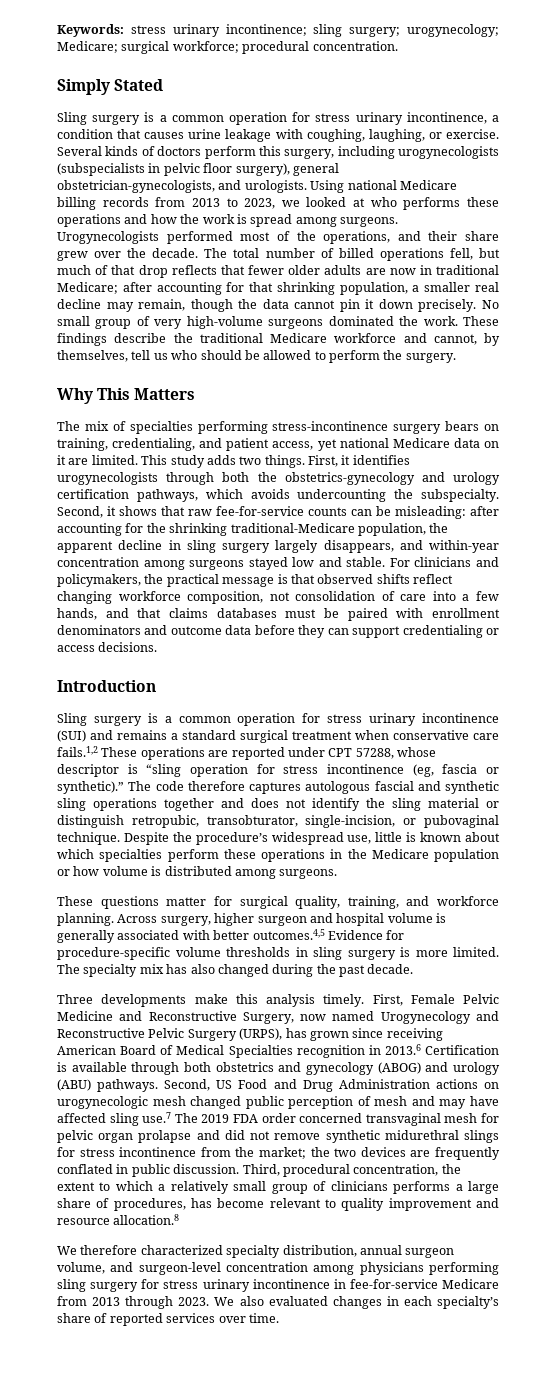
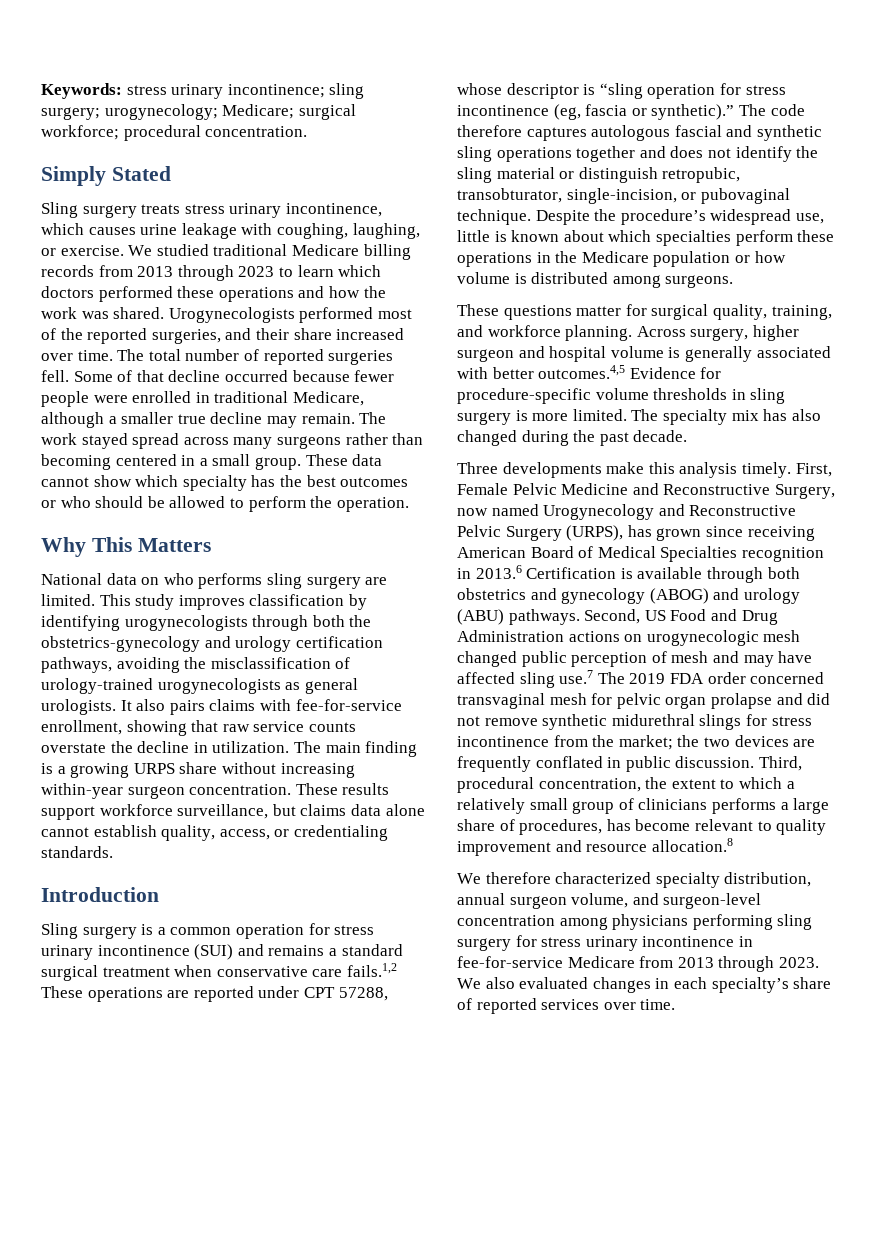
[144,112,499,125] [57,129,142,139] is a common operation for stress urinary incontinence, a condition that -> [141,203,382,218] [41,223,84,235] treats stress urinary incontinence, which
[57,146,499,159] [57,163,339,176] [57,180,397,193] Several kinds of doctors perform this surgery, including urogynecologists (subspecialists in pelvic floor surgery), general obstetrician-gynecologists, and urologists. Using national -> [128,244,288,256] We studied traditional
[226,197,461,210] to 2023, we looked at who performs -> [177,265,382,281] [41,286,173,302] through 2023 to learn which doctors performed
[236,214,398,227] is spread among surgeons. -> [81,307,165,319] was shared.
[323,231,391,244] operations, -> [87,328,221,344] reported surgeries,
[57,248,500,261] [57,265,500,278] [57,282,408,295] grew over the decade. The total number of billed operations fell, but much of that drop reflects that fewer older adults are now in traditional Medicare; after accounting for that shrinking population, -> [336,328,405,340] [41,349,394,365] [41,370,395,382] [41,391,364,407] [41,412,104,428] increased over time. The total number of reported surgeries fell. Some of that decline occurred because fewer people were enrolled in traditional Medicare, although
[474,282,499,292] real -> [177,414,206,424] true
[138,299,500,312] [57,316,500,329] [57,333,500,346] [57,350,168,362] remain, though the data cannot pin it down precisely. No small group of very high-volume surgeons dominated the work. These findings describe the traditional Medicare workforce and cannot, by themselves, tell us -> [301,412,387,424] [41,433,424,449] [41,454,383,470] [41,475,409,491] [41,500,56,508] remain. The work stayed spread across many surgeons rather than becoming centered in a small group. These data cannot show which specialty has the best outcomes or
[405,353,456,363] surgery. -> [336,497,409,512] operation.
[57,421,499,434] [57,438,499,451] [57,455,410,468] The mix of specialties performing stress-incontinence surgery bears on training, credentialing, and patient access, yet national Medicare data on it are limited. This study adds two things. First, it identifies -> [41,573,388,589] [41,594,367,610] [41,615,120,631] National data on who performs sling surgery are limited. This study improves classification by identifying
[205,489,499,502] [57,506,499,519] [57,523,449,536] [57,540,499,553] [57,557,499,570] [57,574,453,587] [57,591,499,604] [57,608,501,621] [57,625,500,638] [57,642,158,652] which avoids undercounting the subspecialty. Second, it shows that raw fee-for-service counts can be misleading: after accounting for the shrinking traditional-Medicare population, the apparent decline in sling surgery largely disappears, and within-year concentration among surgeons stayed low and stable. For clinicians and policymakers, the practical message is that observed shifts reflect changing workforce composition, not consolidation of care into a few hands, and that claims databases must be paired with enrollment denominators and outcome data before they can support credentialing or access decisions. -> [116,657,351,673] [41,678,358,694] [41,699,402,715] [41,720,356,736] [41,741,418,757] [41,762,355,778] [41,783,390,799] [41,804,425,820] [41,825,388,841] [41,846,113,858] avoiding the misclassification of urology-trained urogynecologists as general urologists. It also pairs claims with fee-for-service enrollment, showing that raw service counts overstate the decline in utilization. The main finding is a growing URPS share without increasing within-year surgeon concentration. These results support workforce surveillance, but claims data alone cannot establish quality, access, or credentialing standards.

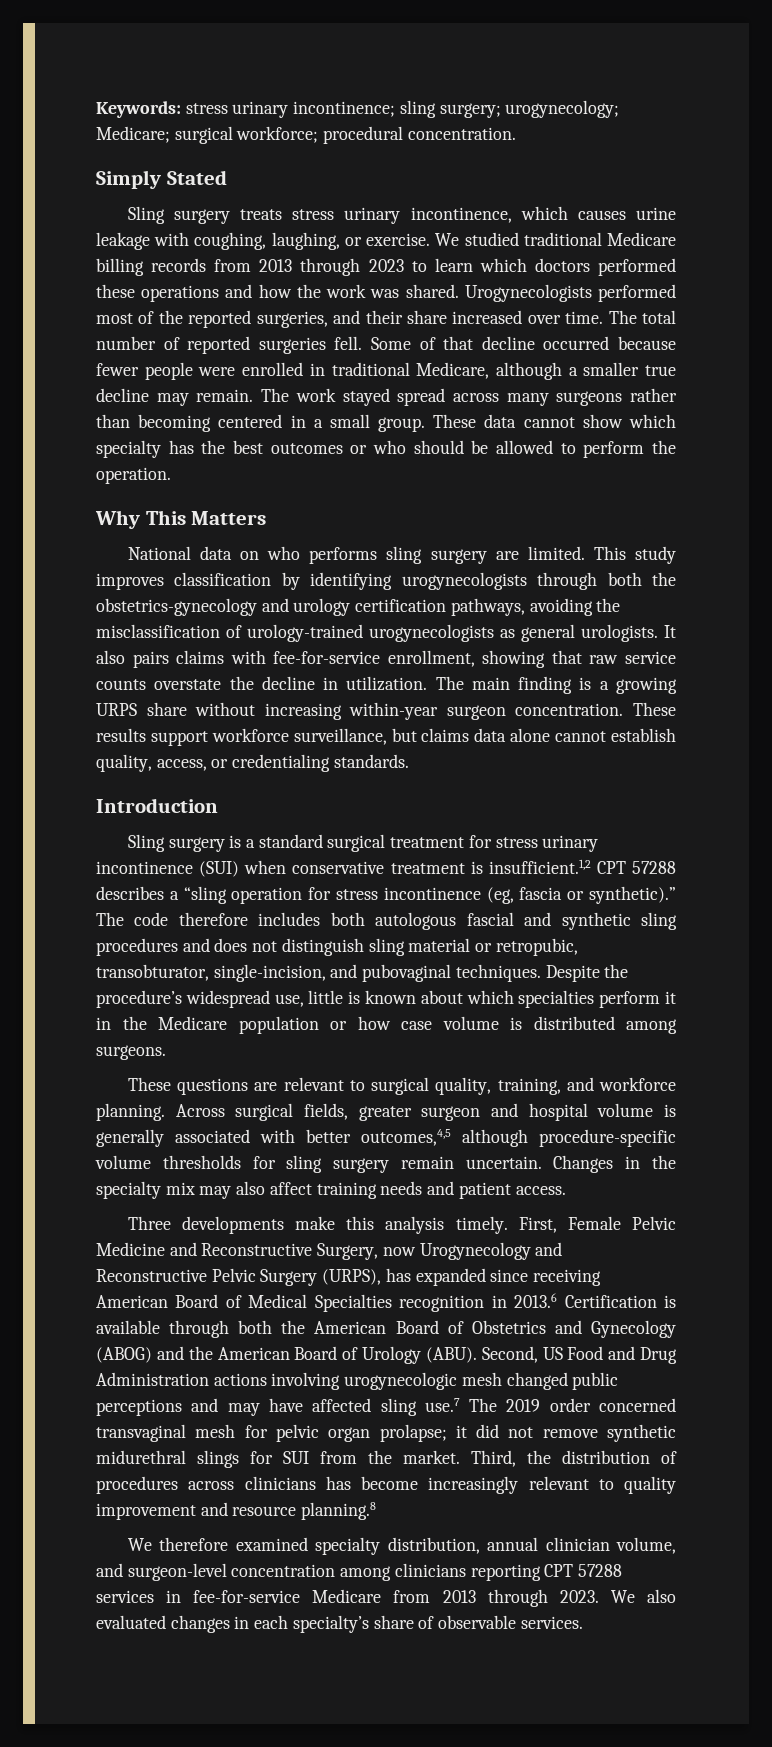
[170,924,304,939] common operation -> [258,834,465,852] standard surgical treatment
[237,944,403,956] [41,963,397,981] [41,986,388,1002] [457,83,596,99] and remains a standard surgical treatment when conservative care fails.1,2 These operations are reported under CPT 57288, whose descriptor is -> [244,859,676,874] [96,886,179,900] when conservative treatment is insufficient.1,2 CPT 57288 describes a
[526,127,587,141] captures -> [258,912,365,926] includes both
[496,146,636,162] operations together -> [96,938,178,956] procedures
[735,146,819,162] identify the -> [281,938,364,956] distinguish
[578,167,658,183] distinguish -> (493, 947) none
[681,188,790,204] [457,209,531,225] or pubovaginal technique. -> [330,964,541,982] and pubovaginal techniques.
[797,230,835,242] [457,252,532,267] these operations -> [665,991,676,1004] it
(786, 257) none -> [401,1021,432,1030] case
[576,304,647,316] matter for -> [254,1077,365,1091] are relevant to
[690,325,799,341] surgery, higher -> [235,1103,412,1121] surgical fields, greater
[538,365,722,379] outcomes.4,5 Evidence for -> [361,1129,528,1147] outcomes,4,5 although
[731,388,786,404] [457,409,821,425] [457,430,688,446] in sling surgery is more limited. The specialty mix has also changed during the past decade. -> [252,1155,676,1173] [96,1181,566,1199] for sling surgery remain uncertain. Changes in the specialty mix may also affect training needs and patient access.
[491,504,539,516] named -> (416, 1251) none
[656,528,702,541] grown -> [415,1268,486,1286] expanded
[457,588,800,604] [457,609,580,625] obstetrics and gynecology (ABOG) and urology (ABU) pathways. -> [281,1320,676,1338] [96,1346,477,1364] the American Board of Obstetrics and Gynecology (ABOG) and the American Board of Urology (ABU).
[624,634,643,642] on -> [271,1372,341,1390] involving
[571,651,709,667] perception of mesh -> [96,1399,182,1416] perceptions
[669,673,704,684] FDA -> (541, 1405) none
[710,693,803,709] prolapse and -> [379,1424,467,1442] prolapse; it
[771,716,812,726] [457,735,816,750] [457,756,802,772] [457,777,795,793] [457,798,830,814] [457,819,603,835] stress incontinence from the market; the two devices are frequently conflated in public discussion. Third, procedural concentration, the extent to which a relatively small group of clinicians performs a large share of procedures, -> [283,1450,677,1467] [96,1476,316,1494] SUI from the market. Third, the distribution of procedures across clinicians
(691, 825) none -> [428,1476,519,1494] increasingly
[651,838,733,852] allocation.8 -> [301,1502,377,1520] planning.8
[555,872,652,884] characterized -> [235,1537,308,1551] examined
[509,896,567,909] surgeon -> [545,1537,610,1551] clinician
[612,914,813,930] [457,935,735,951] physicians performing sling surgery for stress urinary incontinence -> [394,1563,623,1581] [96,1590,154,1603] clinicians reporting CPT 57288 services
[476,998,676,1014] reported services over time. -> [438,1615,583,1629] observable services.

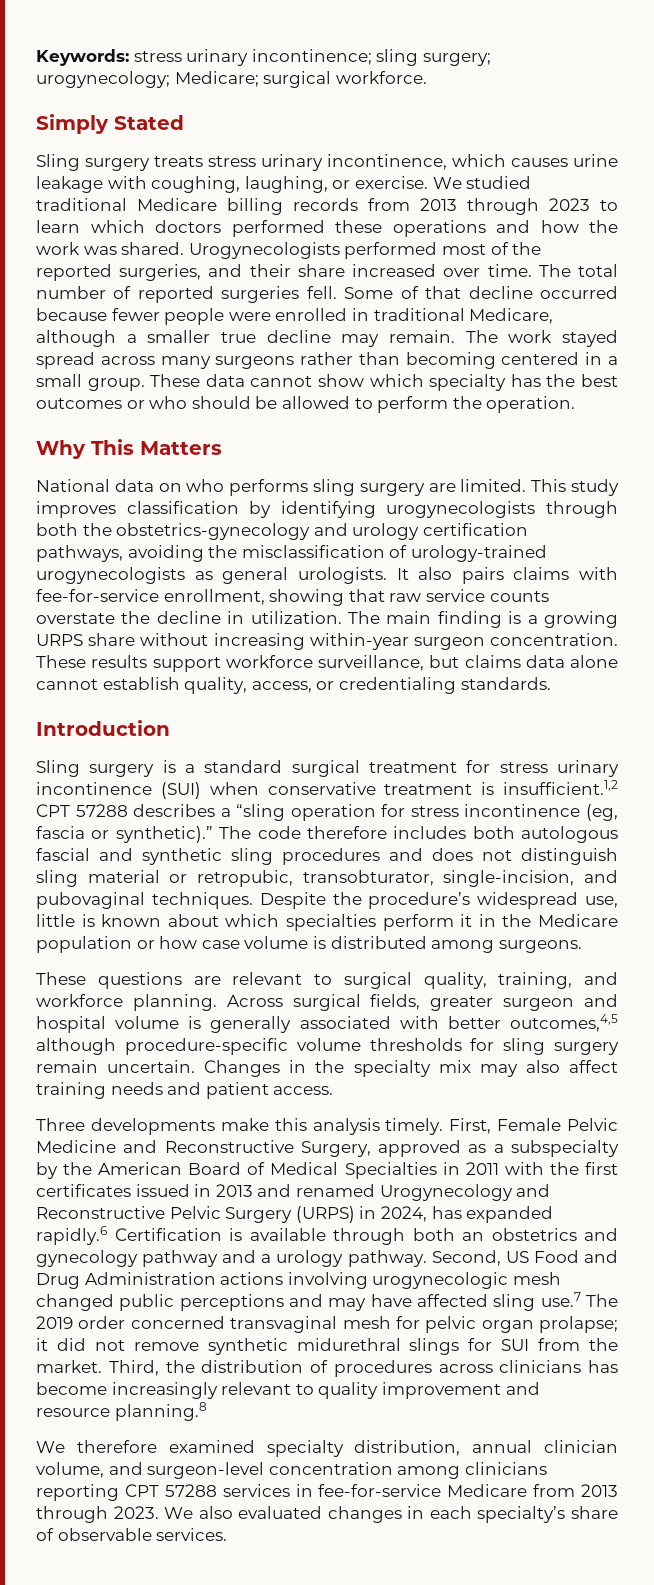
[236,126,516,144] workforce; procedural concentration. -> [335,71,427,84] workforce.
[382,1247,416,1256] now -> [378,1140,619,1157] [36,1162,618,1179] [36,1184,375,1197] approved as a subspecialty by the American Board of Medical Specialties in 2011 with the first certificates issued in 2013 and renamed
[322,1268,602,1286] [96,1293,558,1312] (URPS), has expanded since receiving American Board of Medical Specialties recognition in 2013.6 -> [295,1206,554,1223] [36,1226,107,1245] (URPS) in 2024, has expanded rapidly.6
[281,1320,676,1338] [96,1346,477,1364] the American Board of Obstetrics and Gynecology (ABOG) and the American Board of Urology (ABU). -> [462,1228,618,1241] [36,1250,427,1267] an obstetrics and gynecology pathway and a urology pathway.

